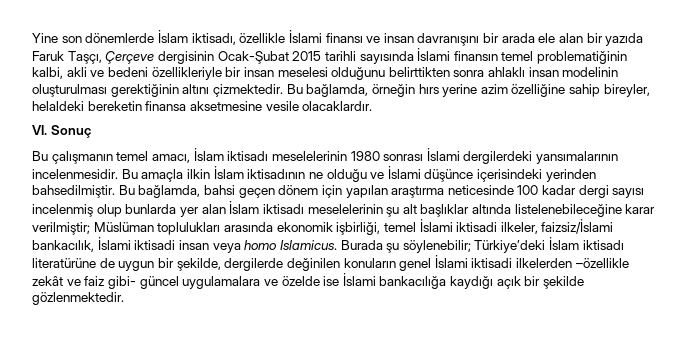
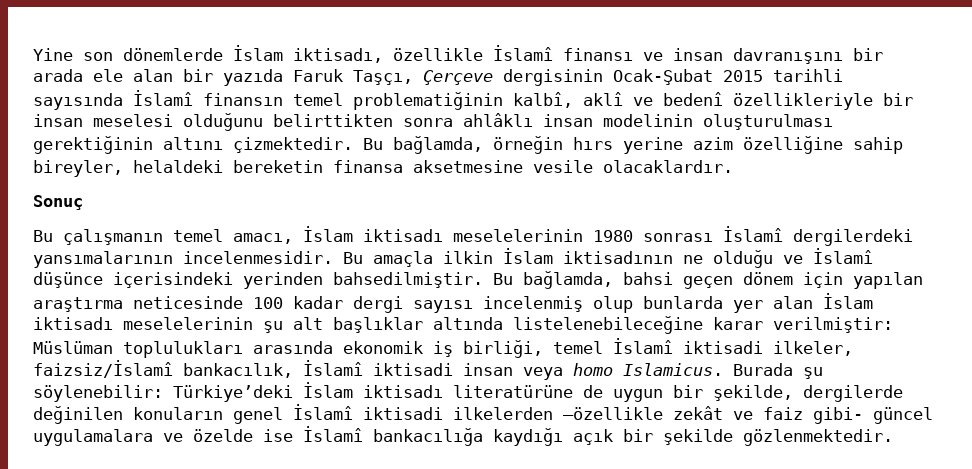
[288,30,322,43] İslami -> [493,45,553,61] İslamî
[417,48,451,61] İslami -> [133,90,193,106] İslamî
[32,67,148,79] kalbi, akli ve bedeni -> [513,92,723,108] kalbî, aklî ve bedenî
[488,67,526,77] ahlaklı -> [463,113,533,127] ahlâklı
[32,125,47,135] VI. -> (733, 166) none
[426,148,460,161] İslami -> [723,226,783,242] İslamî
[387,166,421,179] İslami -> [813,248,873,264] İslamî
[32,222,90,235] verilmiştir; -> [773,317,893,333] verilmiştir:
[336,219,614,235] [32,237,131,252] işbirliği, temel İslami iktisadi ilkeler, faizsiz/İslami bankacılık, İslami -> [433,338,853,358] [33,360,363,378] iş birliği, temel İslamî iktisadi ilkeler, faizsiz/İslamî bankacılık, İslamî
[402,240,471,253] söylenebilir; -> [33,385,163,402] söylenebilir:
[434,255,468,268] İslami -> [293,404,353,420] İslamî
[342,273,376,286] İslami -> [303,426,363,442] İslamî

